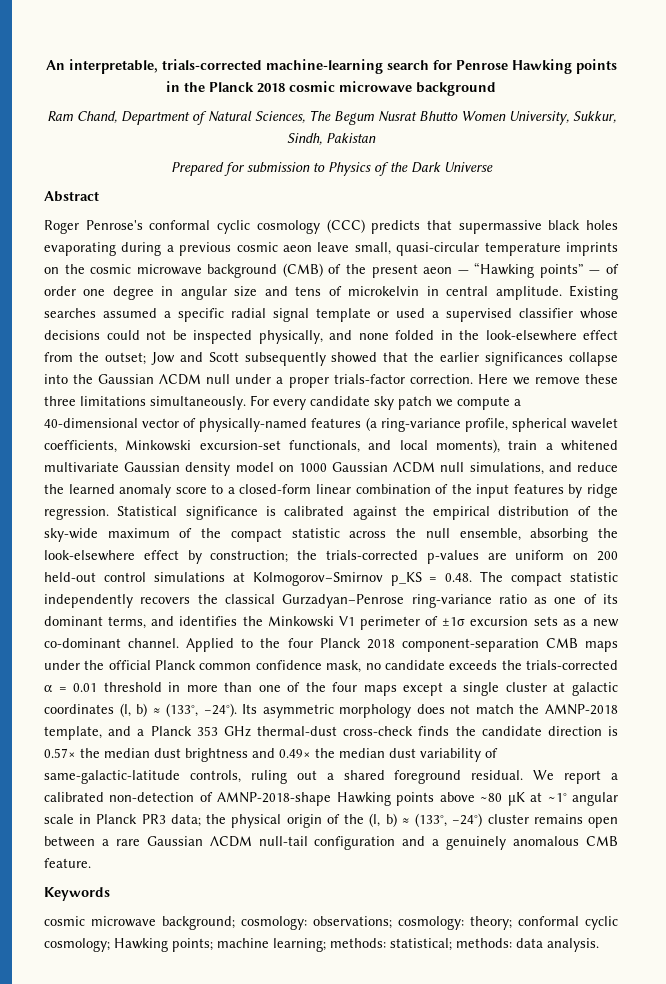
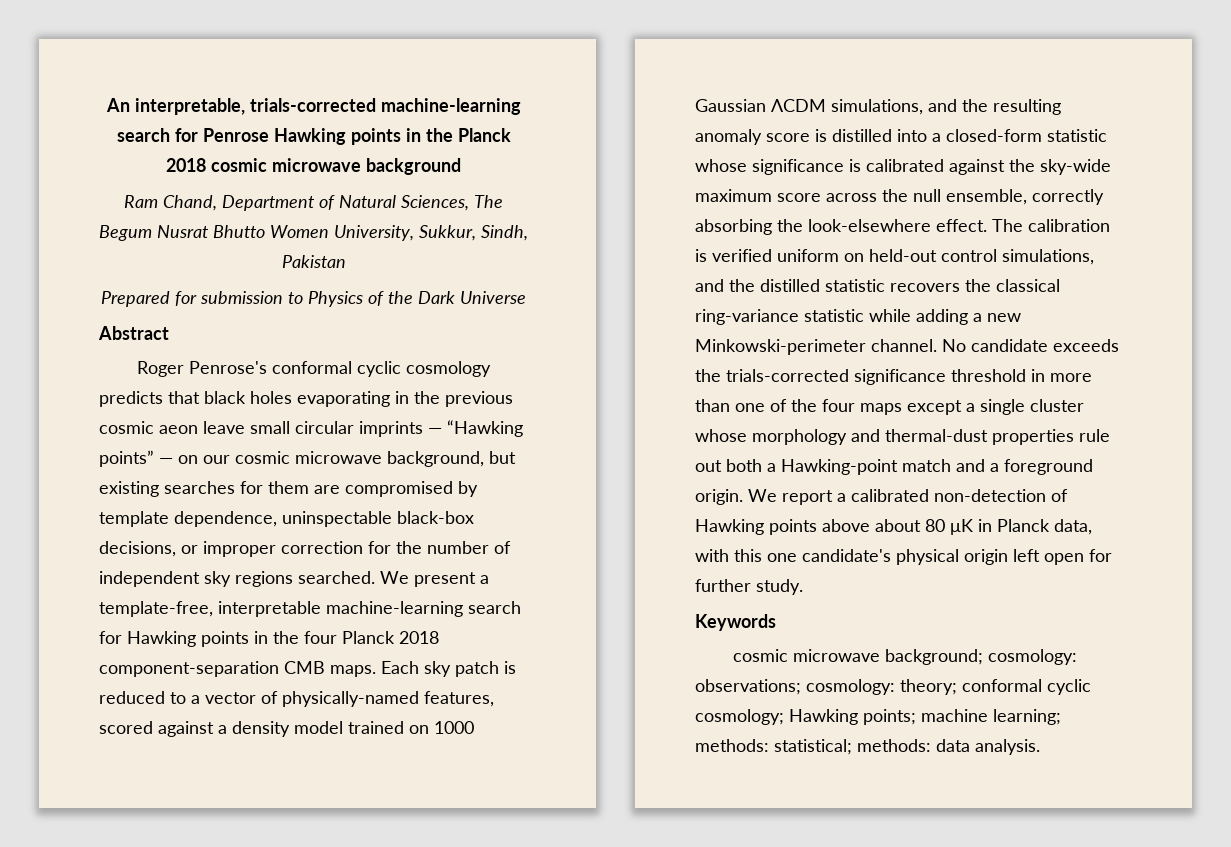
[326,219,365,233] (CCC) -> (491, 369) none
[458,220,542,234] supermassive -> (200, 397) none
[121,242,174,256] during a -> [395,391,440,404] in the
[354,242,618,256] [44,262,619,278] [44,285,618,300] [44,308,619,322] [44,330,618,344] [44,352,619,366] [44,374,618,388] [44,395,521,410] [44,417,618,432] [44,439,618,453] [44,462,618,476] [44,484,618,498] [44,506,618,520] [44,528,619,542] [44,550,618,564] [44,571,618,586] [44,594,618,608] [44,616,619,630] [44,638,254,652] small, quasi-circular temperature imprints on the cosmic microwave background (CMB) of the present aeon — “Hawking points” — of order one degree in angular size and tens of microkelvin in central amplitude. Existing searches assumed a specific radial signal template or used a supervised classifier whose decisions could not be inspected physically, and none folded in the look-elsewhere effect from the outset; Jow and Scott subsequently showed that the earlier significances collapse into the Gaussian ΛCDM null under a proper trials-factor correction. Here we remove these three limitations simultaneously. For every candidate sky patch we compute a 40-dimensional vector of physically-named features (a ring-variance profile, spherical wavelet coefficients, Minkowski excursion-set functionals, and local moments), train a whitened multivariate Gaussian density model on 1000 Gaussian ΛCDM null simulations, and reduce the learned anomaly score to a closed-form linear combination of the input features by ridge regression. Statistical significance is calibrated against the empirical distribution of the sky-wide maximum of the compact statistic across the null ensemble, absorbing the look-elsewhere effect by construction; the trials-corrected p-values are uniform on 200 held-out control simulations at Kolmogorov–Smirnov p_KS = 0.48. The compact statistic independently recovers the classical Gurzadyan–Penrose ring-variance ratio as one of its dominant terms, and identifies the Minkowski V1 perimeter of ±1σ excursion sets as a new co-dominant channel. Applied to -> [250,420,523,437] [99,450,516,467] [99,481,478,497] [99,511,474,527] [99,541,511,557] [99,571,489,587] [99,601,521,617] [99,631,268,647] small circular imprints — “Hawking points” — on our cosmic microwave background, but existing searches for them are compromised by template dependence, uninspectable black-box decisions, or improper correction for the number of independent sky regions searched. We present a template-free, interpretable machine-learning search for Hawking points in
[585,641,619,652] [44,660,381,673] maps under the official Planck common confidence mask, no -> [330,661,516,677] [99,691,494,707] [99,721,474,737] [695,99,1061,115] [695,129,1107,145] [695,159,1111,175] [695,189,1104,205] [695,219,1110,235] [695,249,1094,265] [695,279,1060,292] [695,309,1021,325] [695,339,966,355] maps. Each sky patch is reduced to a vector of physically-named features, scored against a density model trained on 1000 Gaussian ΛCDM simulations, and the resulting anomaly score is distilled into a closed-form statistic whose significance is calibrated against the sky-wide maximum score across the null ensemble, correctly absorbing the look-elsewhere effect. The calibration is verified uniform on held-out control simulations, and the distilled statistic recovers the classical ring-variance statistic while adding a new Minkowski-perimeter channel. No
[44,683,98,692] α = 0.01 -> [854,369,946,385] significance
[553,682,618,696] [44,703,618,718] [44,726,619,740] [44,748,498,762] [44,770,524,784] at galactic coordinates (l, b) ≈ (133°, −24°). Its asymmetric morphology does not match the AMNP-2018 template, and a Planck 353 GHz thermal-dust cross-check finds the candidate direction is 0.57× the median dust brightness and 0.49× the median dust variability of same-galactic-latitude controls, ruling out a shared foreground residual. -> [695,429,1110,445] [695,459,1093,475] [695,489,743,505] whose morphology and thermal-dust properties rule out both a Hawking-point match and a foreground origin.
[217,792,332,806] AMNP-2018-shape -> (1068, 495) none
[480,792,618,806] [44,813,619,828] [44,836,619,850] [44,858,91,868] ∼80 μK at ∼1° angular scale in Planck PR3 data; the physical origin of the (l, b) ≈ (133°, −24°) cluster remains open between a rare Gaussian ΛCDM null-tail configuration and a genuinely anomalous CMB feature. -> [875,519,1092,535] [695,549,1112,565] [695,579,803,595] about 80 μK in Planck data, with this one candidate's physical origin left open for further study.

